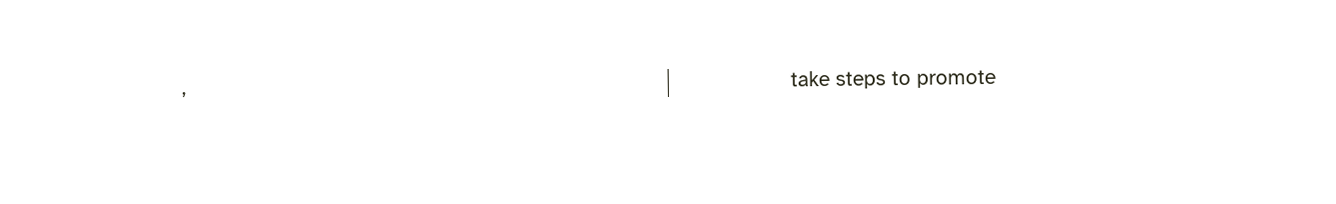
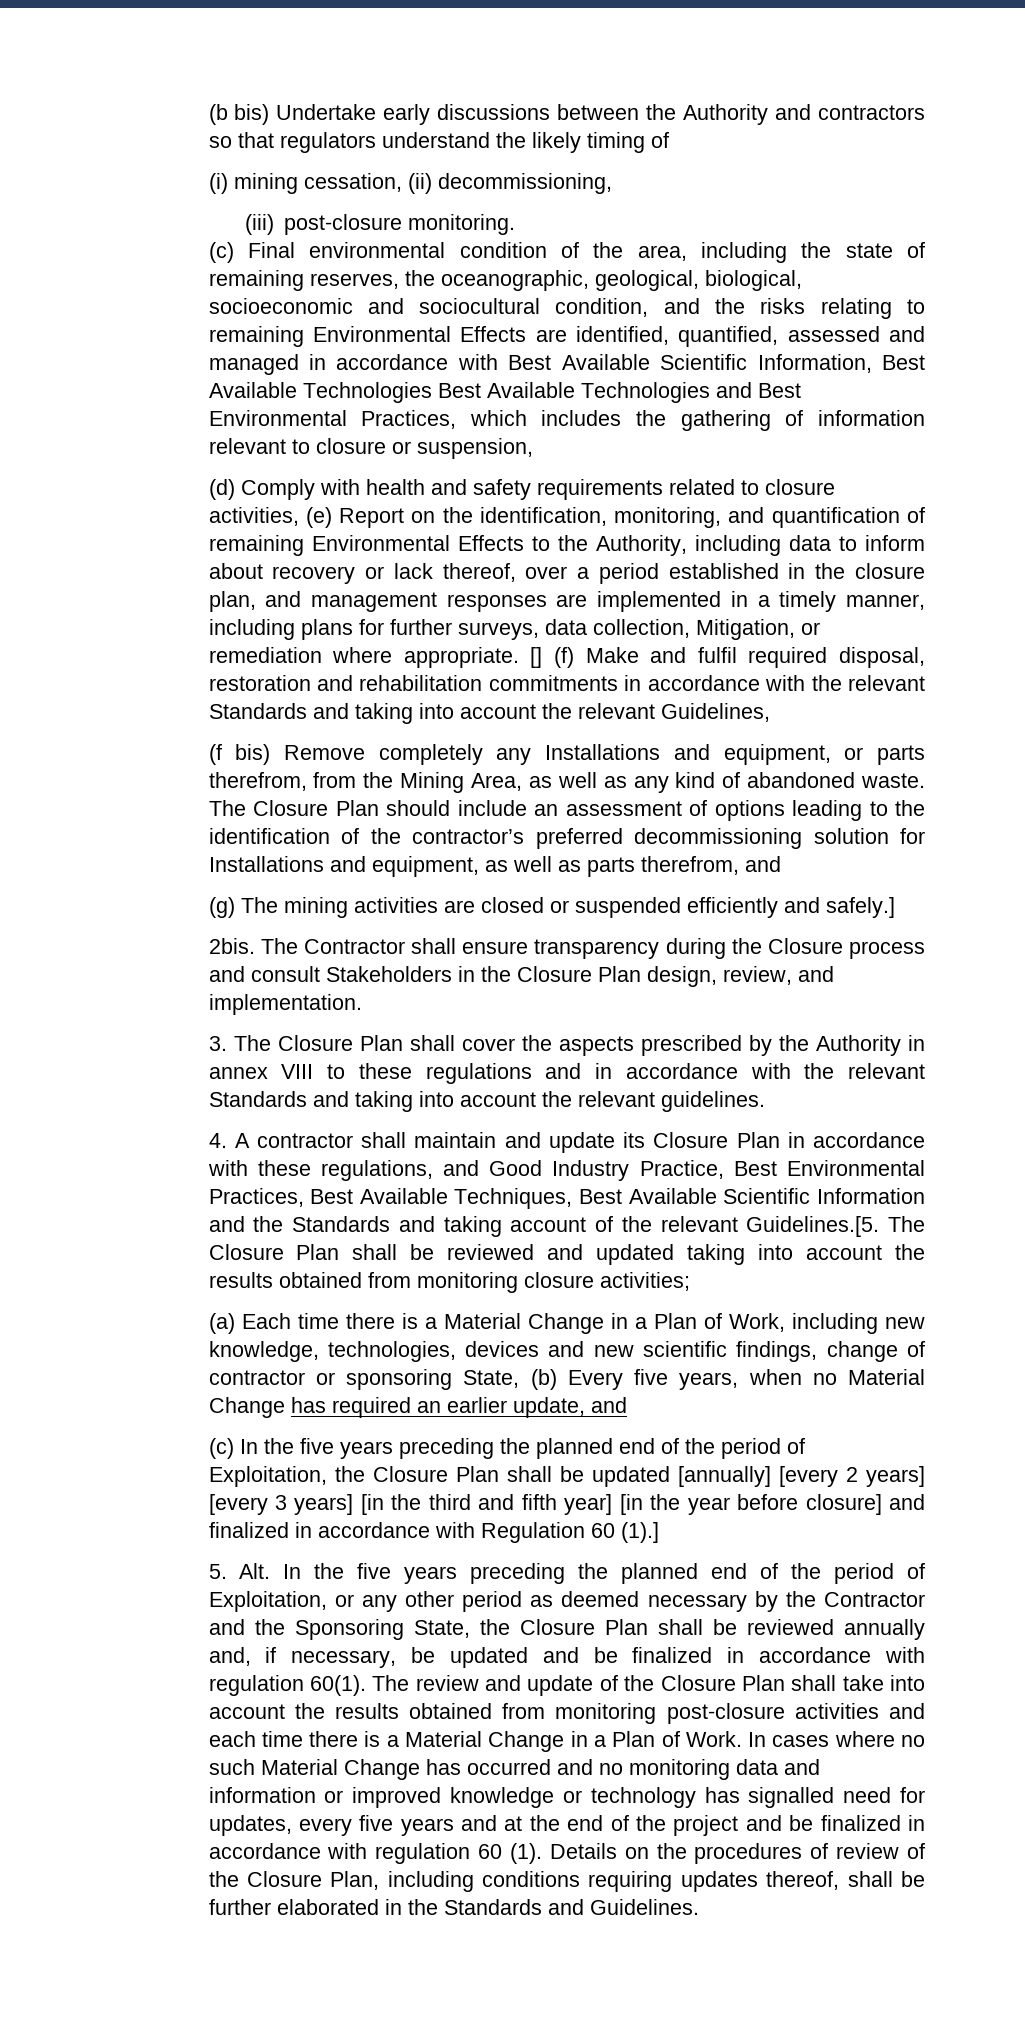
[180,92,186,98] [789,69,996,89] , // take steps to promote -> [208,104,925,125] [208,132,669,153] [208,173,612,194] [244,214,516,235] [208,242,925,263] [208,270,802,291] [208,298,925,319] [208,326,925,347] [208,354,925,375] [208,382,801,403] [208,410,926,431] [208,438,533,459] [208,479,835,500] [208,507,925,528] [208,535,925,556] [208,563,925,584] [208,591,925,612] [208,619,820,640] [208,647,925,668] [208,675,925,691] [208,703,770,724] [208,744,925,765] [208,772,926,793] [208,800,926,821] [208,828,925,849] [208,856,781,877] [208,897,895,918] [208,938,925,959] [208,966,834,987] [208,994,362,1015] [208,1035,925,1056] [208,1063,925,1084] [208,1091,765,1112] [208,1132,926,1153] [207,1160,925,1181] [208,1188,926,1209] [208,1216,925,1237] [208,1244,926,1265] [208,1272,690,1293] [208,1313,925,1334] [208,1341,925,1362] [208,1369,925,1390] [208,1397,627,1418] [208,1438,805,1459] [208,1466,925,1487] [208,1494,926,1515] [208,1522,659,1543] [208,1563,925,1584] [208,1591,925,1612] [208,1619,925,1640] [208,1647,925,1668] [208,1675,926,1696] [208,1703,925,1724] [208,1731,926,1752] [208,1759,820,1780] [208,1787,925,1808] [208,1815,925,1836] [208,1843,925,1864] [208,1871,926,1892] [208,1899,699,1915] (b bis) Undertake early discussions between the Authority and contractors so that regulators understand the likely timing of // (i) mining cessation, (ii) decommissioning, // (iii) post-closure monitoring. // (c) Final environmental condition of the area, including the state of remaining reserves, the oceanographic, geological, biological, socioeconomic and sociocultural condition, and the risks relating to remaining Environmental Effects are identified, quantified, assessed and managed in accordance with Best Available Scientific Information, Best Available Technologies Best Available Technologies and Best Environmental Practices, which includes the gathering of information relevant to closure or suspension, // (d) Comply with health and safety requirements related to closure activities, (e) Report on the identification, monitoring, and quantification of remaining Environmental Effects to the Authority, including data to inform about recovery or lack thereof, over a period established in the closure plan, and management responses are implemented in a timely manner, including plans for further surveys, data collection, Mitigation, or remediation where appropriate. [] (f) Make and fulfil required disposal, restoration and rehabilitation commitments in accordance with the relevant Standards and taking into account the relevant Guidelines, // (f bis) Remove completely any Installations and equipment, or parts therefrom, from the Mining Area, as well as any kind of abandoned waste. The Closure Plan should include an assessment of options leading to the identification of the contractor’s preferred decommissioning solution for Installations and equipment, as well as parts therefrom, and // (g) The mining activities are closed or suspended efficiently and safely.] // 2bis. The Contractor shall ensure transparency during the Closure process and consult Stakeholders in the Closure Plan design, review, and implementation. // 3. The Closure Plan shall cover the aspects prescribed by the Authority in annex VIII to these regulations and in accordance with the relevant Standards and taking into account the relevant guidelines. // 4. A contractor shall maintain and update its Closure Plan in accordance with these regulations, and Good Industry Practice, Best Environmental Practices, Best Available Techniques, Best Available Scientific Information and the Standards and taking account of the relevant Guidelines.[5. The Closure Plan shall be reviewed and updated taking into account the results obtained from monitoring closure activities; // (a) Each time there is a Material Change in a Plan of Work, including new knowledge, technologies, devices and new scientific findings, change of contractor or sponsoring State, (b) Every five years, when no Material Change has required an earlier update, and // (c) In the five years preceding the planned end of the period of Exploitation, the Closure Plan shall be updated [annually] [every 2 years] [every 3 years] [in the third and fifth year] [in the year before closure] and finalized in accordance with Regulation 60 (1).] // 5. Alt. In the five years preceding the planned end of the period of Exploitation, or any other period as deemed necessary by the Contractor and the Sponsoring State, the Closure Plan shall be reviewed annually and, if necessary, be updated and be finalized in accordance with regulation 60(1). The review and update of the Closure Plan shall take into account the results obtained from monitoring post-closure activities and each time there is a Material Change in a Plan of Work. In cases where no such Material Change has occurred and no monitoring data and information or improved knowledge or technology has signalled need for updates, every five years and at the end of the project and be finalized in accordance with regulation 60 (1). Details on the procedures of review of the Closure Plan, including conditions requiring updates thereof, shall be further elaborated in the Standards and Guidelines.

